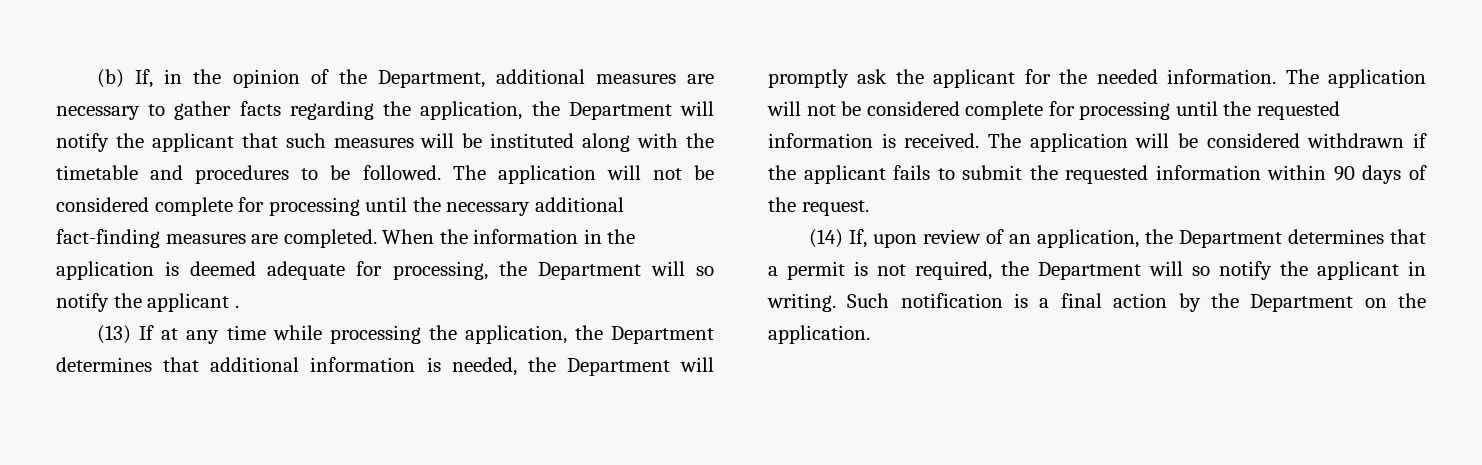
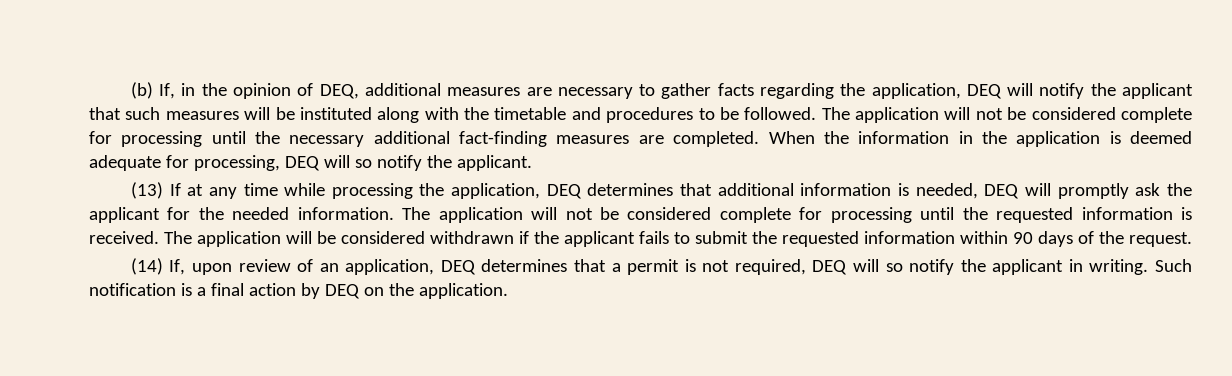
[338,69,485,88] the Department, -> [319,84,359,99] DEQ,
[531,101,672,120] the Department -> [966,84,1002,99] DEQ
[498,261,715,280] [56,293,239,312] the Department will so notify the applicant . -> [284,155,532,171] DEQ will so notify the applicant.
[574,325,714,344] the Department -> [546,184,582,199] DEQ
[527,357,670,376] the Department -> [984,184,1020,199] DEQ
[1145,229,1283,248] the Department -> [440,260,476,275] DEQ
[1001,261,1141,280] the Department -> [812,260,848,275] DEQ
[1210,293,1354,312] the Department -> [324,284,360,299] DEQ

